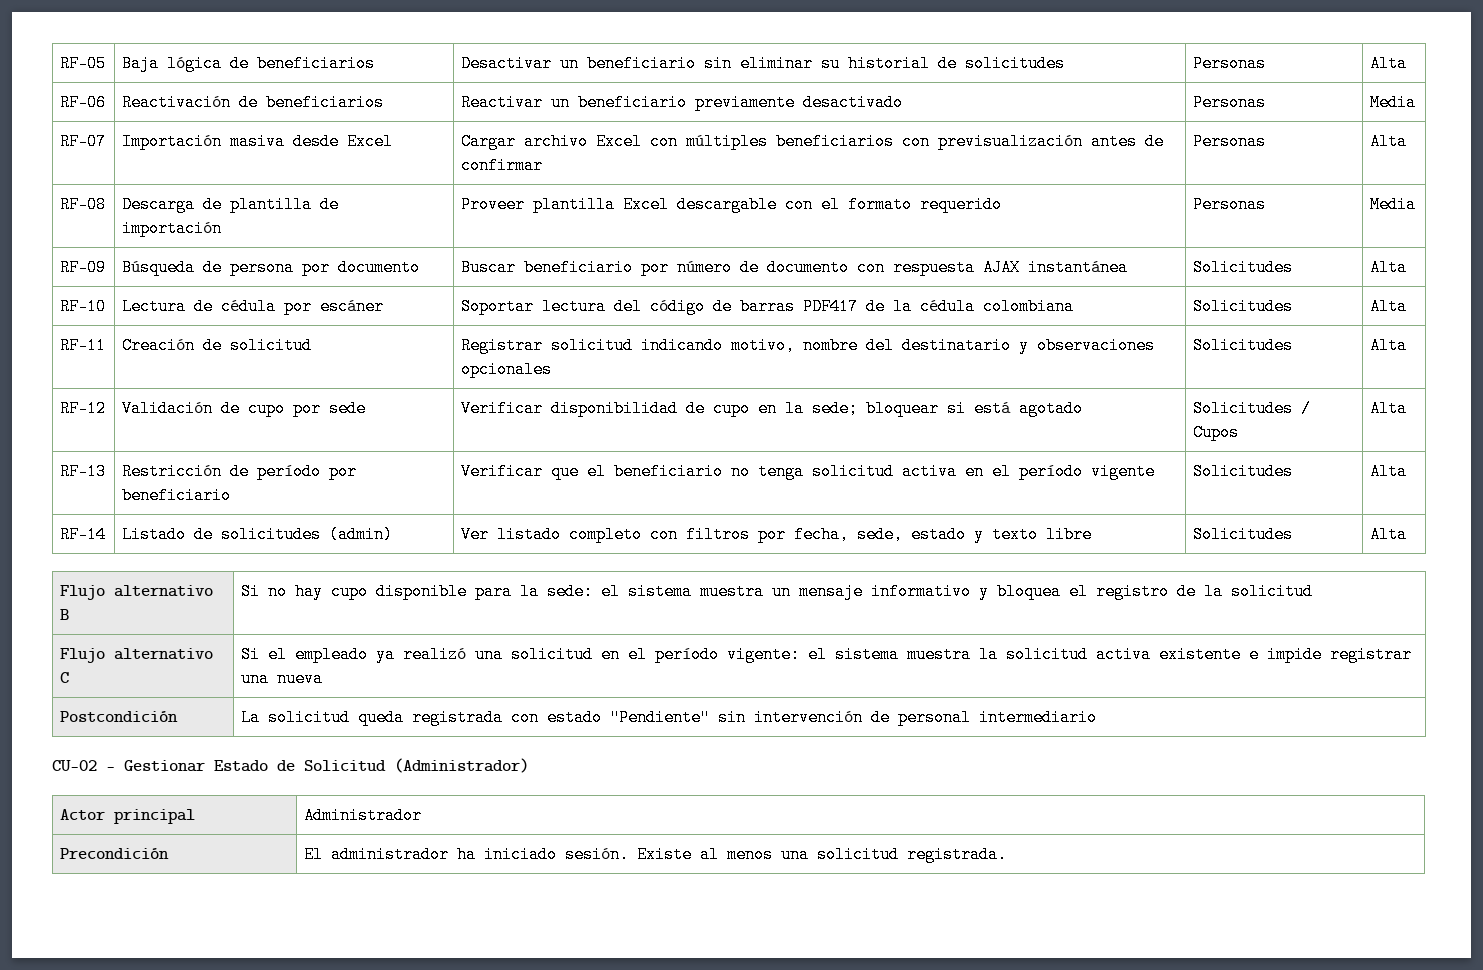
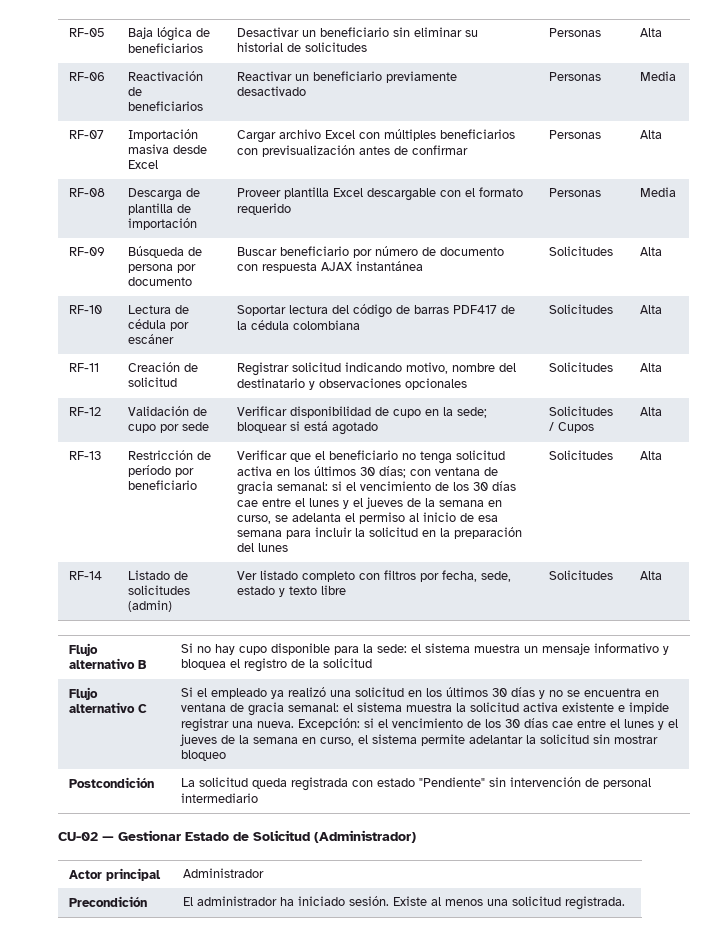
[992,463,1156,480] el período vigente -> [294,466,499,478] [237,481,517,495] [237,497,503,509] [237,512,499,524] [237,527,523,539] [237,543,289,552] los últimos 30 días; con ventana de gracia semanal: si el vencimiento de los 30 días cae entre el lunes y el jueves de la semana en curso, se adelanta el permiso al inicio de esa semana para incluir la solicitud en la preparación del lunes
[628,646,801,663] el período vigente: -> [426,687,660,699] [181,702,340,716] los últimos 30 días y no se encuentra en ventana de gracia semanal:
[277,670,324,687] nueva -> [257,718,679,730] [180,734,659,746] [181,750,227,761] nueva. Excepción: si el vencimiento de los 30 días cae entre el lunes y el jueves de la semana en curso, el sistema permite adelantar la solicitud sin mostrar bloqueo

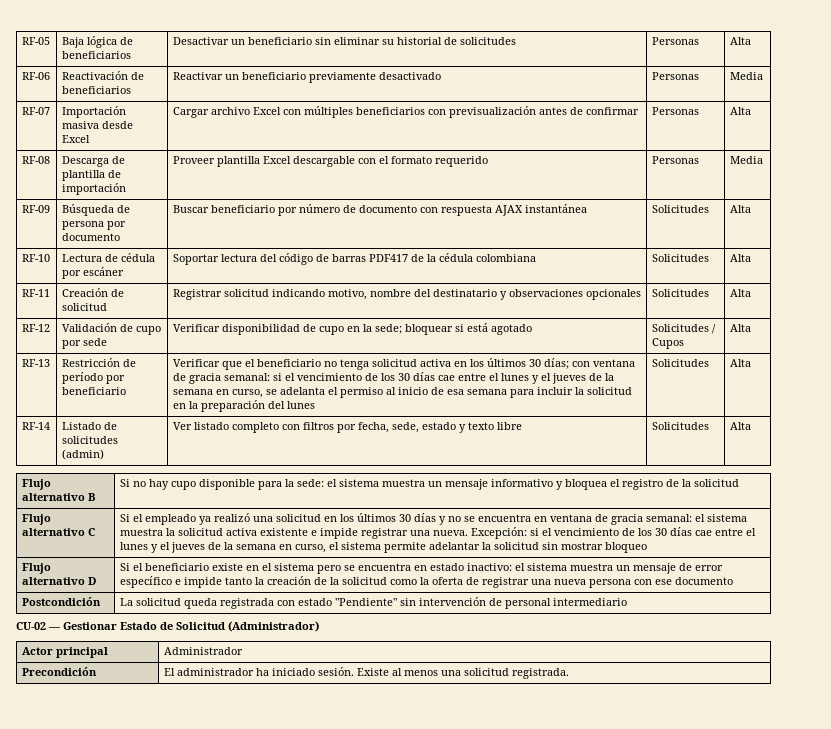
(227, 755) none -> [21,563,51,574] [21,577,96,585] [119,563,723,574] [119,576,733,588] // Flujo alternativo D | Si el beneficiario existe en el sistema pero se encuentra en estado inactivo: el sistema muestra un mensaje de error específico e impide tanto la creación de la solicitud como la oferta de registrar una nueva persona con ese documento

